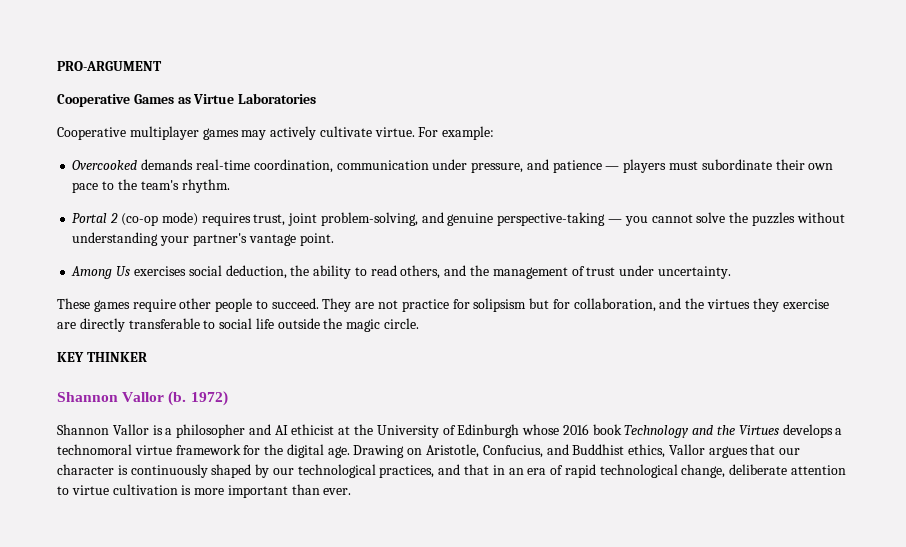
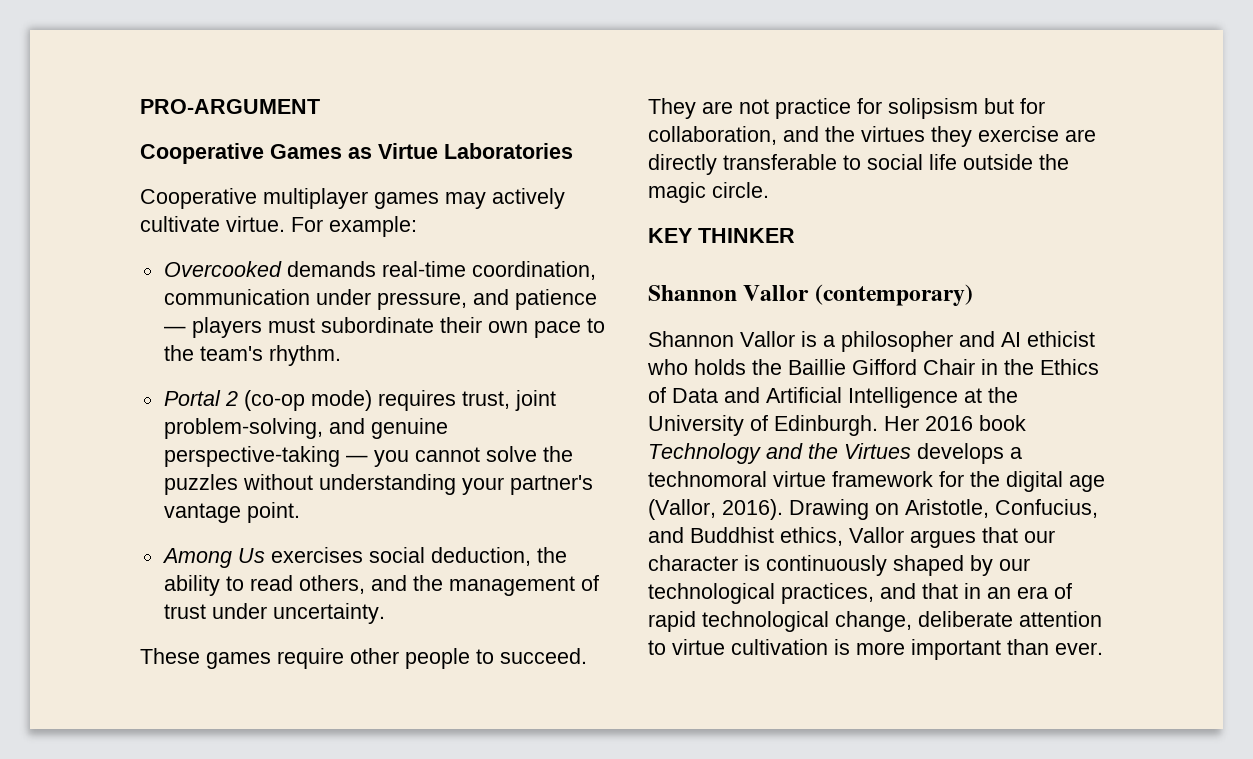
[168,391,228,406] (b. 1972) -> [814,284,973,306] (contemporary)
(335, 429) none -> [647,359,1099,375] [648,387,958,408] who holds the Baillie Gifford Chair in the Ethics of Data and Artificial Intelligence
[457,424,560,438] Edinburgh whose -> [774,415,919,436] Edinburgh. Her
[327,446,350,458] age. -> [1069,475,1105,492] [648,499,783,520] age (Vallor, 2016).

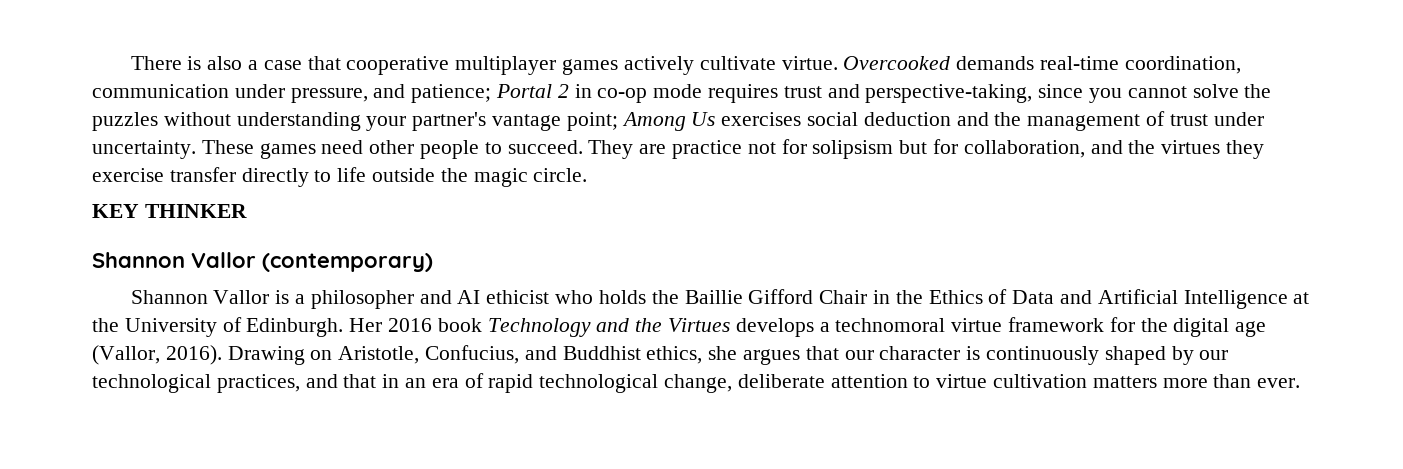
[140,99,320,114] [140,143,573,164] [140,188,257,209] PRO-ARGUMENT // Cooperative Games as Virtue Laboratories // Cooperative -> [130,56,450,75] There is also a case that cooperative
[445,192,486,209] may -> (619, 67) none
[291,216,417,237] For example: // -> (838, 63) none
[514,289,597,310] [163,317,605,338] [163,345,341,366] [163,390,556,411] [163,418,448,439] [163,446,368,467] patience — players must subordinate their own pace to the team's rhythm. // Portal 2 (co-op mode) requires trust, joint problem-solving, and genuine perspective-taking — -> [411,84,1084,103] patience; Portal 2 in co-op mode requires trust and perspective-taking, since
[246,502,300,523] point. // -> [566,112,618,131] point;
[430,547,567,566] [163,575,365,596] deduction, the ability to read others, -> [863,112,951,126] deduction
(385, 613) // -> (196, 149) none
[277,648,344,669] require -> [321,140,364,154] need
[739,98,851,119] not practice -> [672,140,776,159] practice not
[1065,129,1096,142] [648,154,923,175] are directly transferable to social -> [169,167,332,187] transfer directly to
[849,527,904,543] Vallor -> [708,346,738,360] she
[834,639,1001,660] is more important -> [1092,376,1208,388] matters more

